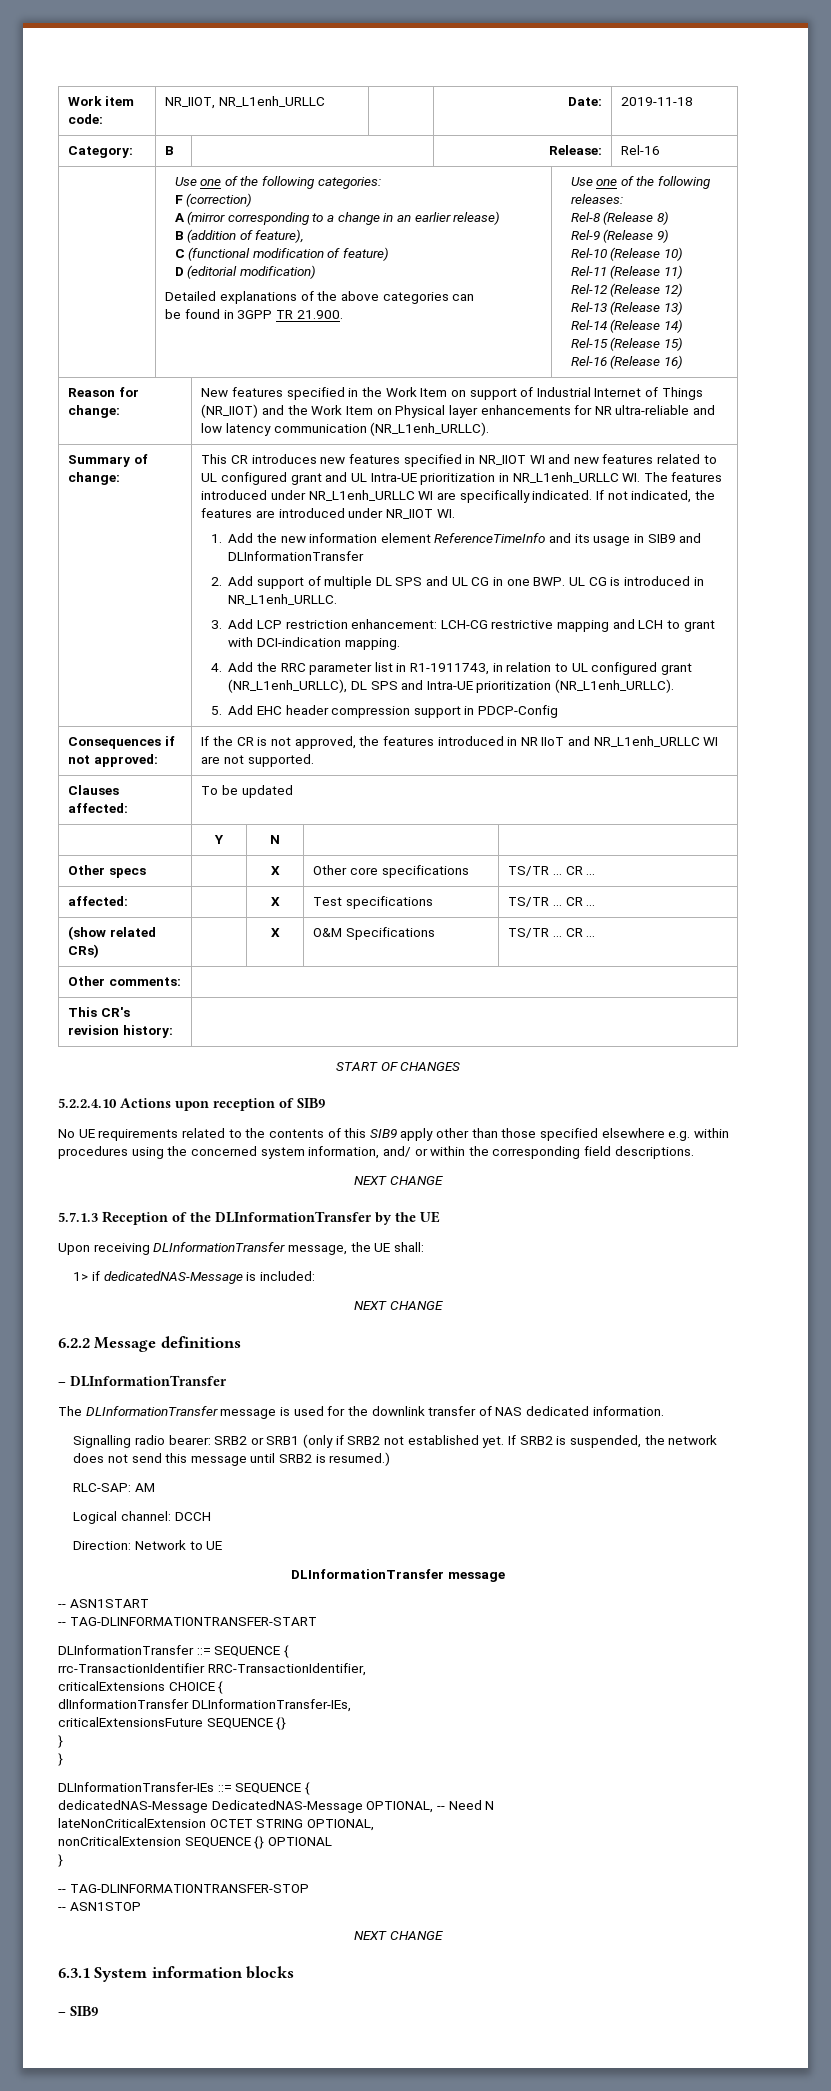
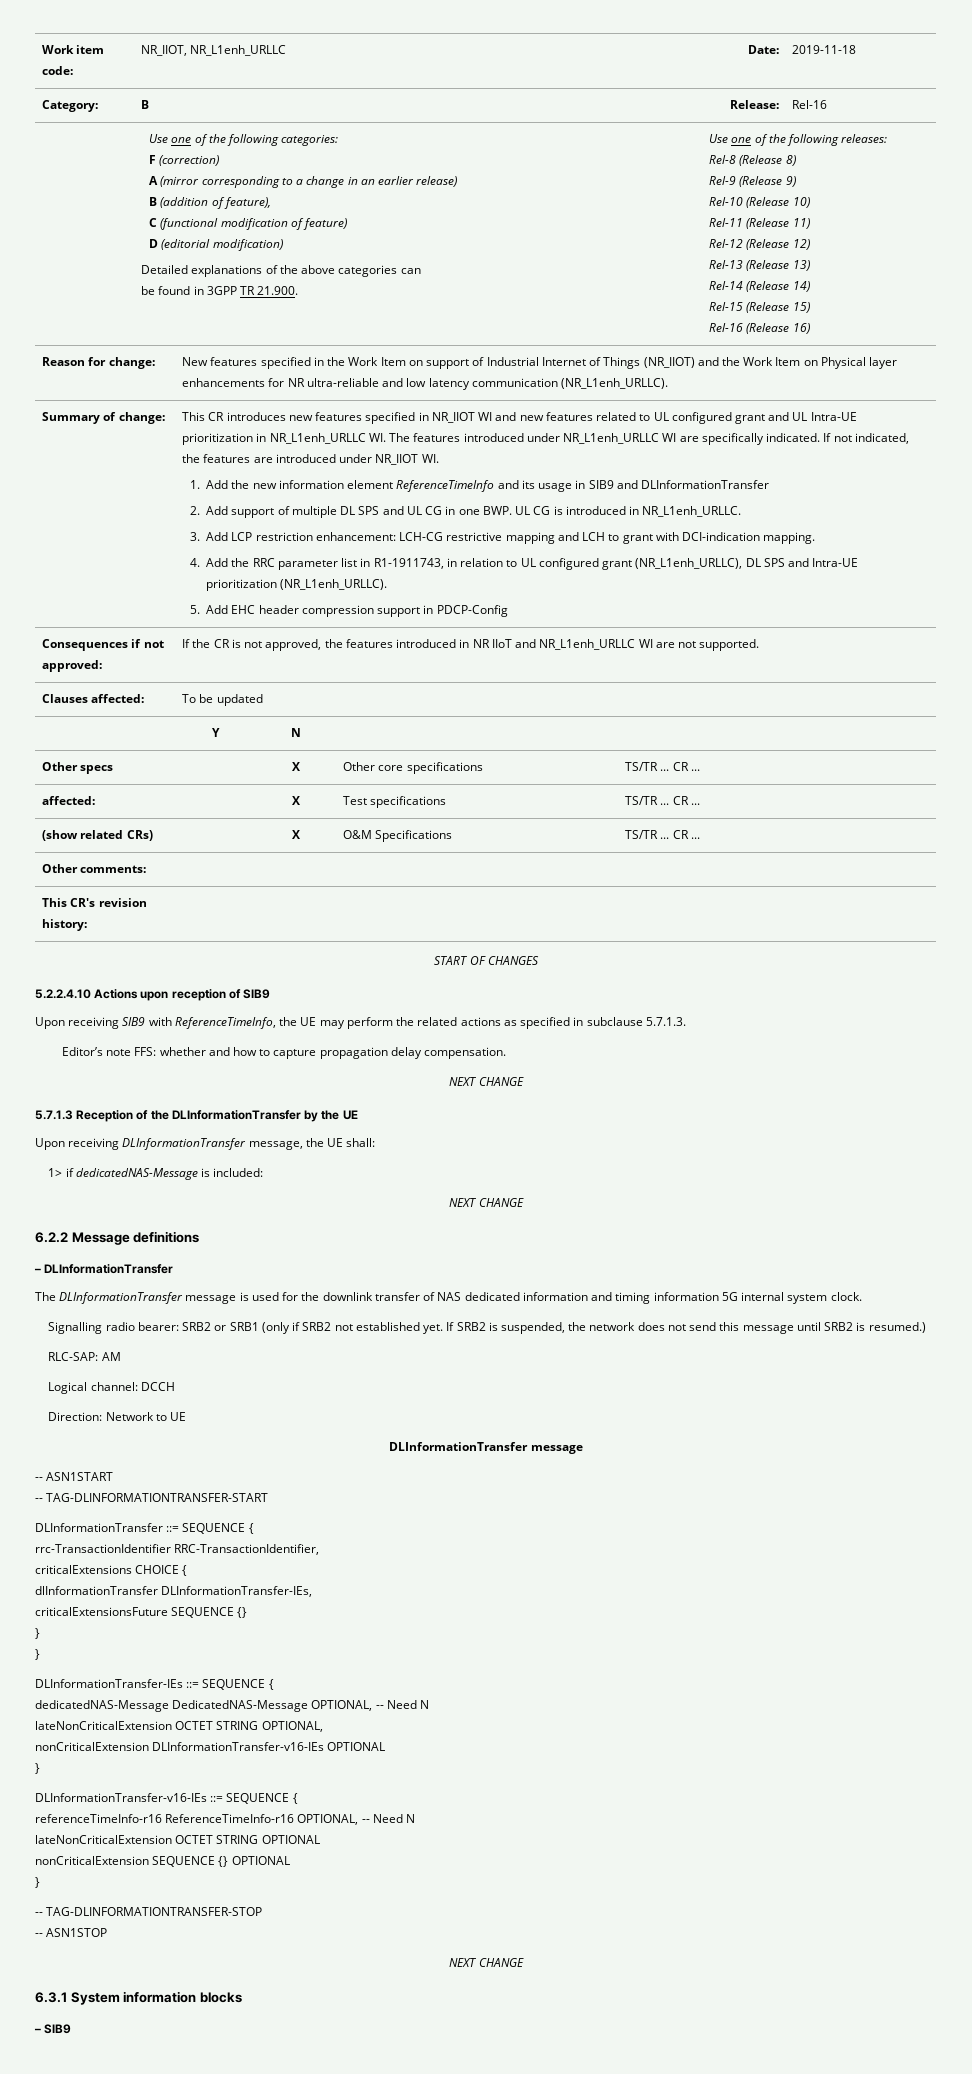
[58,1128,729,1141] [58,1146,694,1159] No UE requirements related to the contents of this SIB9 apply other than those specified elsewhere e.g. within procedures using the concerned system information, and/ or within the corresponding field descriptions. -> [35,1017,686,1029] [61,1047,507,1059] Upon receiving SIB9 with ReferenceTimeInfo, the UE may perform the related actions as specified in subclause 5.7.1.3. // Editor’s note FFS: whether and how to capture propagation delay compensation.
[592,1406,664,1416] information. -> [522,1292,862,1304] information and timing information 5G internal system clock.
(374, 1825) none -> [35,1742,386,1751] [35,1763,40,1774] [35,1793,298,1804] [35,1814,416,1825] [35,1835,320,1844] // nonCriticalExtension DLInformationTransfer-v16-IEs OPTIONAL // } // DLInformationTransfer-v16-IEs ::= SEQUENCE { // referenceTimeInfo-r16 ReferenceTimeInfo-r16 OPTIONAL, -- Need N // lateNonCriticalExtension OCTET STRING OPTIONAL

